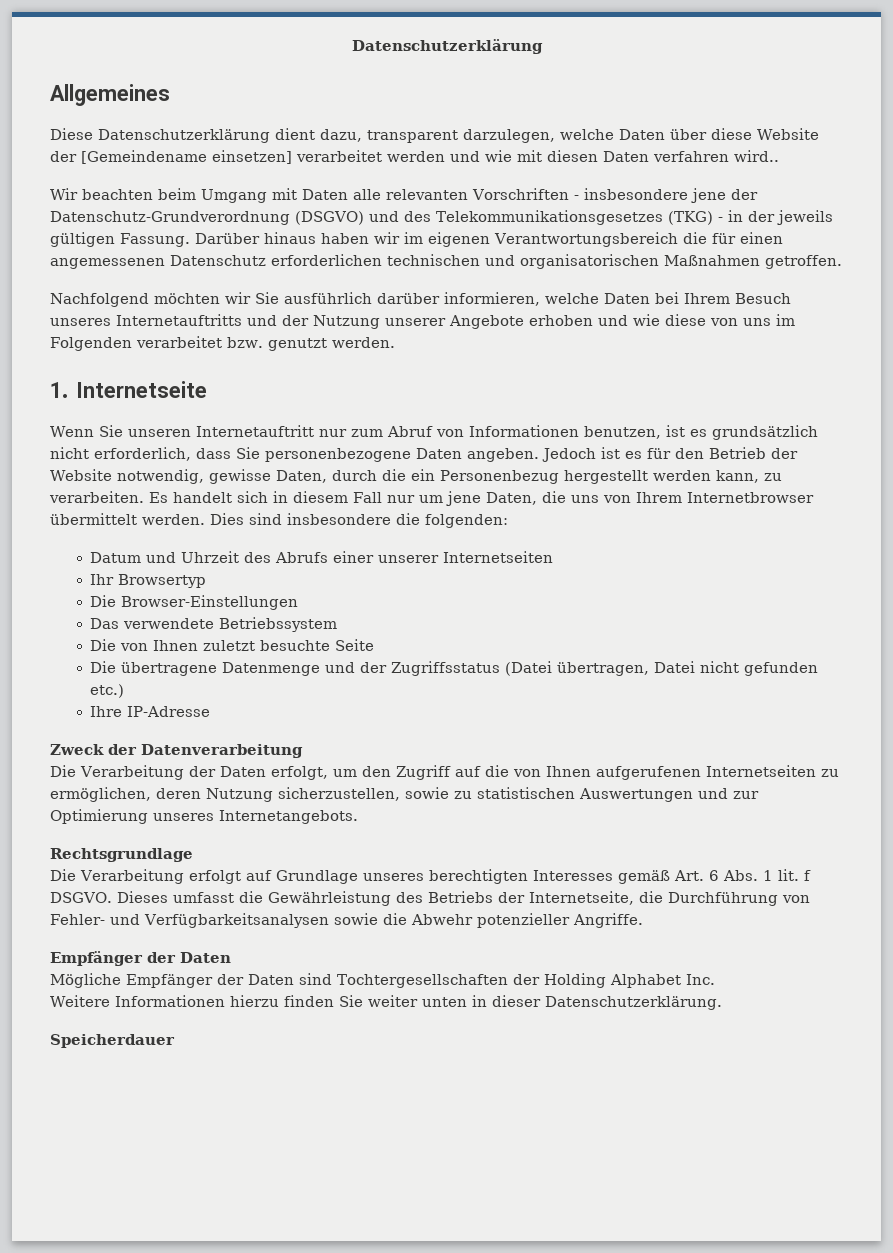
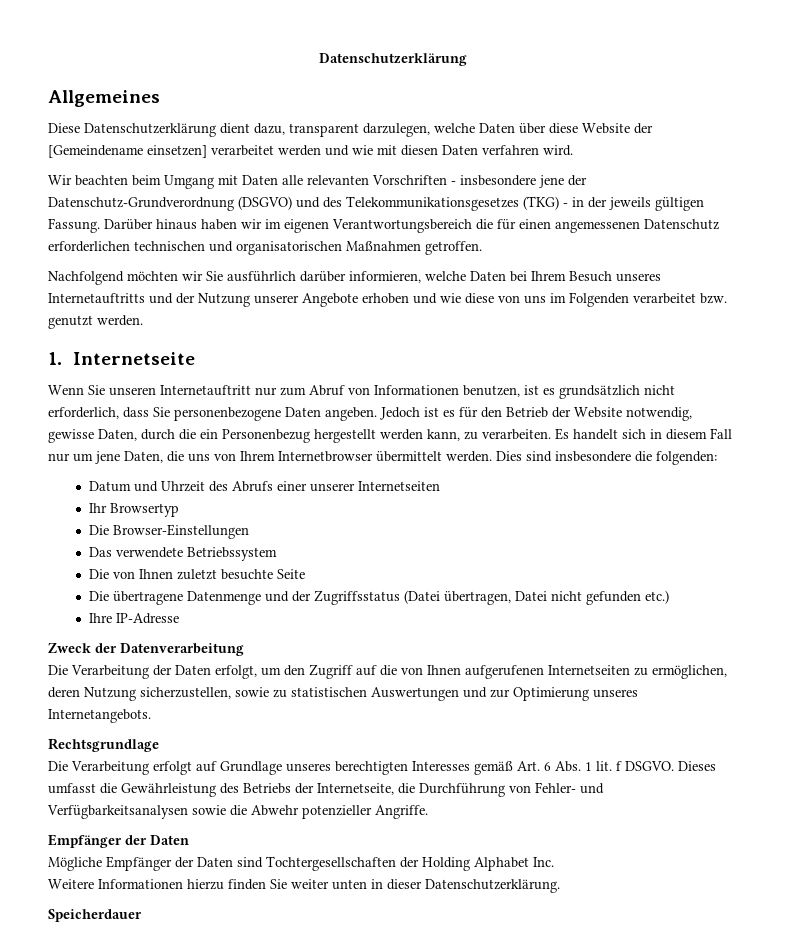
[734,150,779,162] wird.. -> [543,145,573,156] wird.

